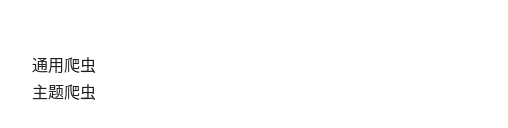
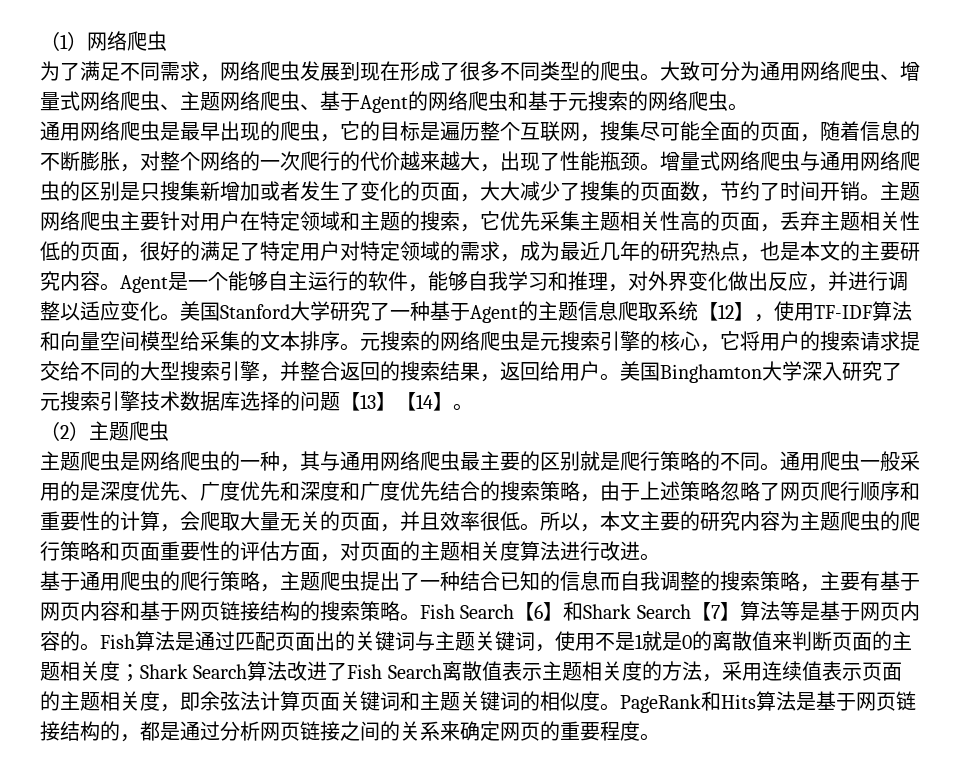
[32,57,96,74] [32,84,96,101] 通用爬虫 // 主题爬虫 -> [40,31,167,51] [40,61,920,82] [40,91,748,113] [40,121,920,142] [40,151,920,172] [40,181,920,202] [40,211,920,232] [40,241,920,262] [40,271,908,293] [40,301,912,323] [40,331,920,352] [40,361,902,383] [40,391,473,411] [40,421,169,441] [40,451,920,472] [40,481,920,502] [40,511,920,532] [40,541,660,562] [40,571,920,592] [40,601,920,621] [40,631,912,652] [40,661,902,682] [40,691,916,713] [40,721,660,742] （1）网络爬虫 // 为了满足不同需求，网络爬虫发展到现在形成了很多不同类型的爬虫。大致可分为通用网络爬虫、增量式网络爬虫、主题网络爬虫、基于Agent的网络爬虫和基于元搜索的网络爬虫。 // 通用网络爬虫是最早出现的爬虫，它的目标是遍历整个互联网，搜集尽可能全面的页面，随着信息的不断膨胀，对整个网络的一次爬行的代价越来越大，出现了性能瓶颈。增量式网络爬虫与通用网络爬虫的区别是只搜集新增加或者发生了变化的页面，大大减少了搜集的页面数，节约了时间开销。主题网络爬虫主要针对用户在特定领域和主题的搜索，它优先采集主题相关性高的页面，丢弃主题相关性低的页面，很好的满足了特定用户对特定领域的需求，成为最近几年的研究热点，也是本文的主要研究内容。Agent是一个能够自主运行的软件，能够自我学习和推理，对外界变化做出反应，并进行调整以适应变化。美国Stanford大学研究了一种基于Agent的主题信息爬取系统【12】，使用TF-IDF算法和向量空间模型给采集的文本排序。元搜索的网络爬虫是元搜索引擎的核心，它将用户的搜索请求提交给不同的大型搜索引擎，并整合返回的搜索结果，返回给用户。美国Binghamton大学深入研究了元搜索引擎技术数据库选择的问题【13】【14】。 // （2）主题爬虫 // 主题爬虫是网络爬虫的一种，其与通用网络爬虫最主要的区别就是爬行策略的不同。通用爬虫一般采用的是深度优先、广度优先和深度和广度优先结合的搜索策略，由于上述策略忽略了网页爬行顺序和重要性的计算，会爬取大量无关的页面，并且效率很低。所以，本文主要的研究内容为主题爬虫的爬行策略和页面重要性的评估方面，对页面的主题相关度算法进行改进。 // 基于通用爬虫的爬行策略，主题爬虫提出了一种结合已知的信息而自我调整的搜索策略，主要有基于网页内容和基于网页链接结构的搜索策略。Fish Search【6】和Shark Search【7】算法等是基于网页内容的。Fish算法是通过匹配页面出的关键词与主题关键词，使用不是1就是0的离散值来判断页面的主题相关度；Shark Search算法改进了Fish Search离散值表示主题相关度的方法，采用连续值表示页面的主题相关度，即余弦法计算页面关键词和主题关键词的相似度。PageRank和Hits算法是基于网页链接结构的，都是通过分析网页链接之间的关系来确定网页的重要程度。

